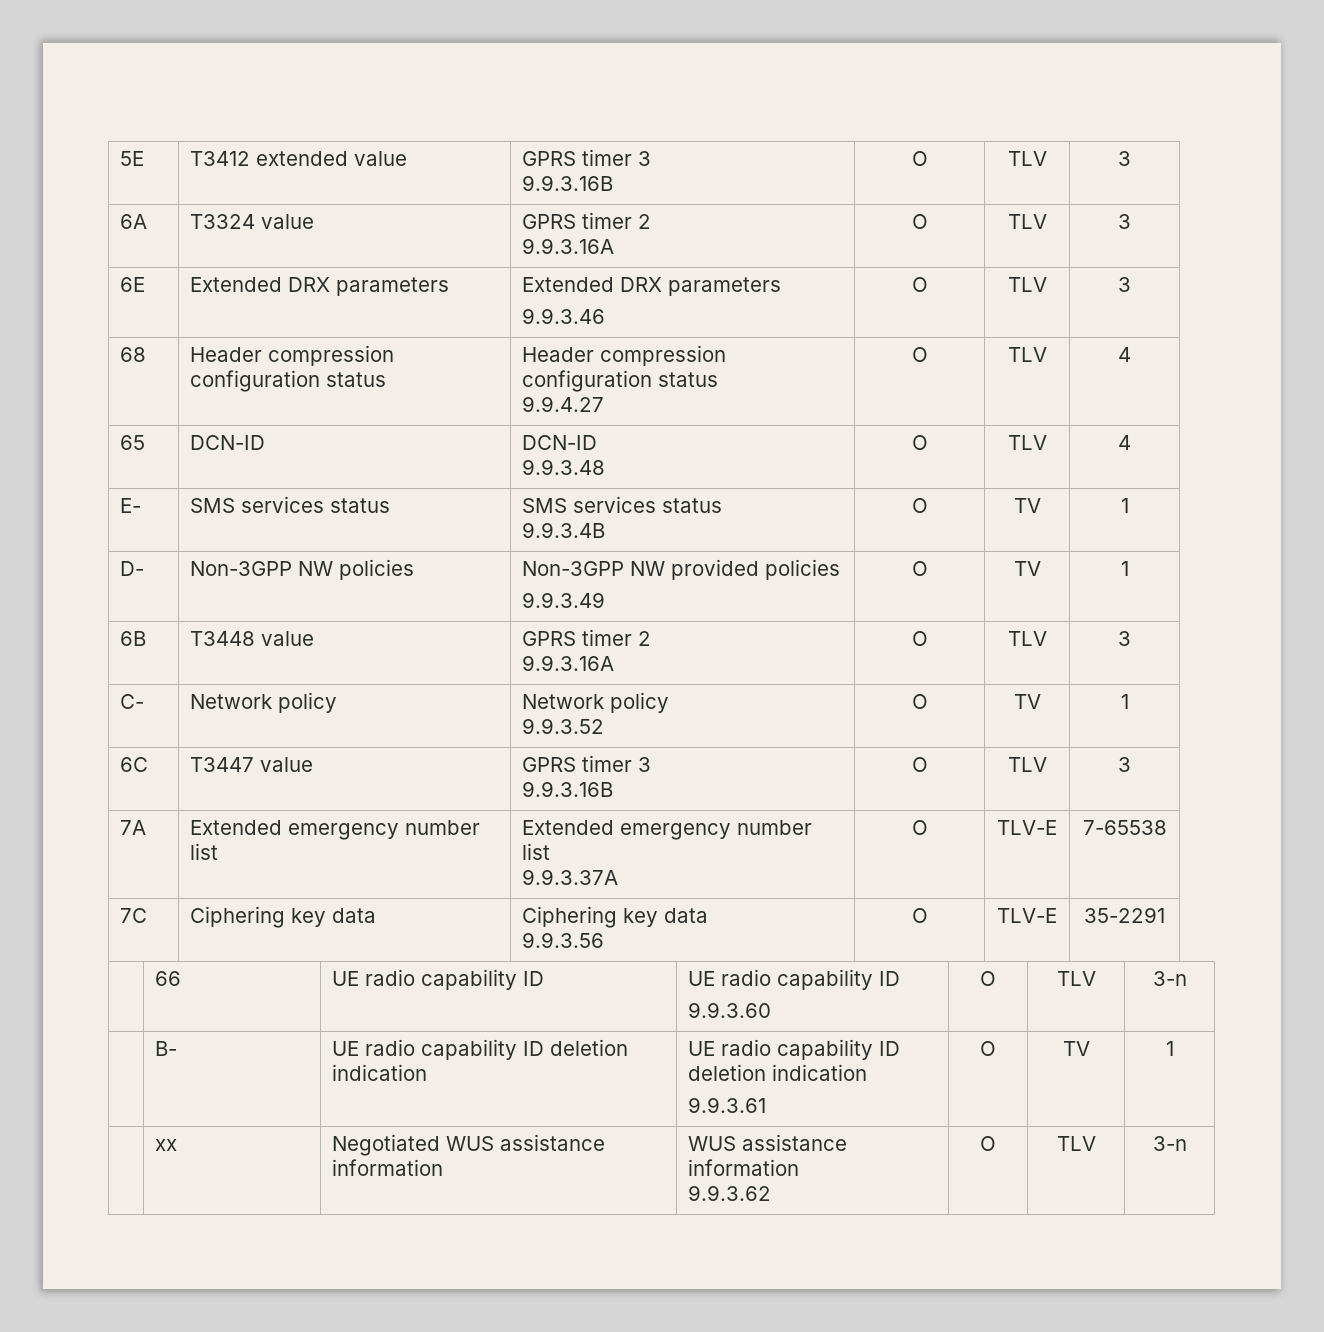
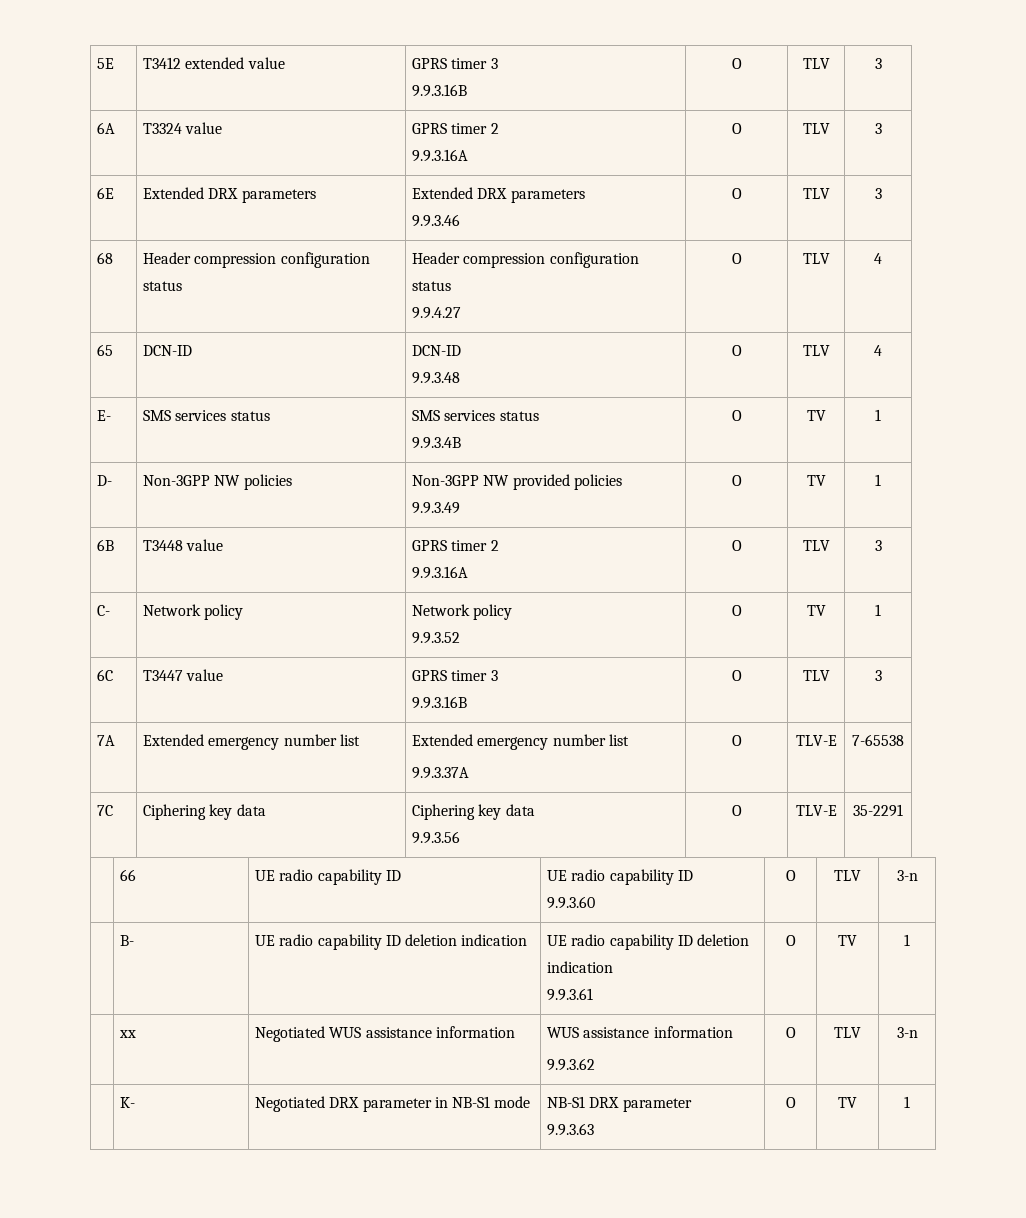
(1187, 1143) none -> [120,1097,136,1108] [255,1096,531,1112] [547,1096,692,1112] [547,1123,595,1136] [785,1097,796,1108] [838,1097,857,1108] [904,1096,910,1108] // | K- | Negotiated DRX parameter in NB-S1 mode | NB-S1 DRX parameter // 9.9.3.63 | O | TV | 1

